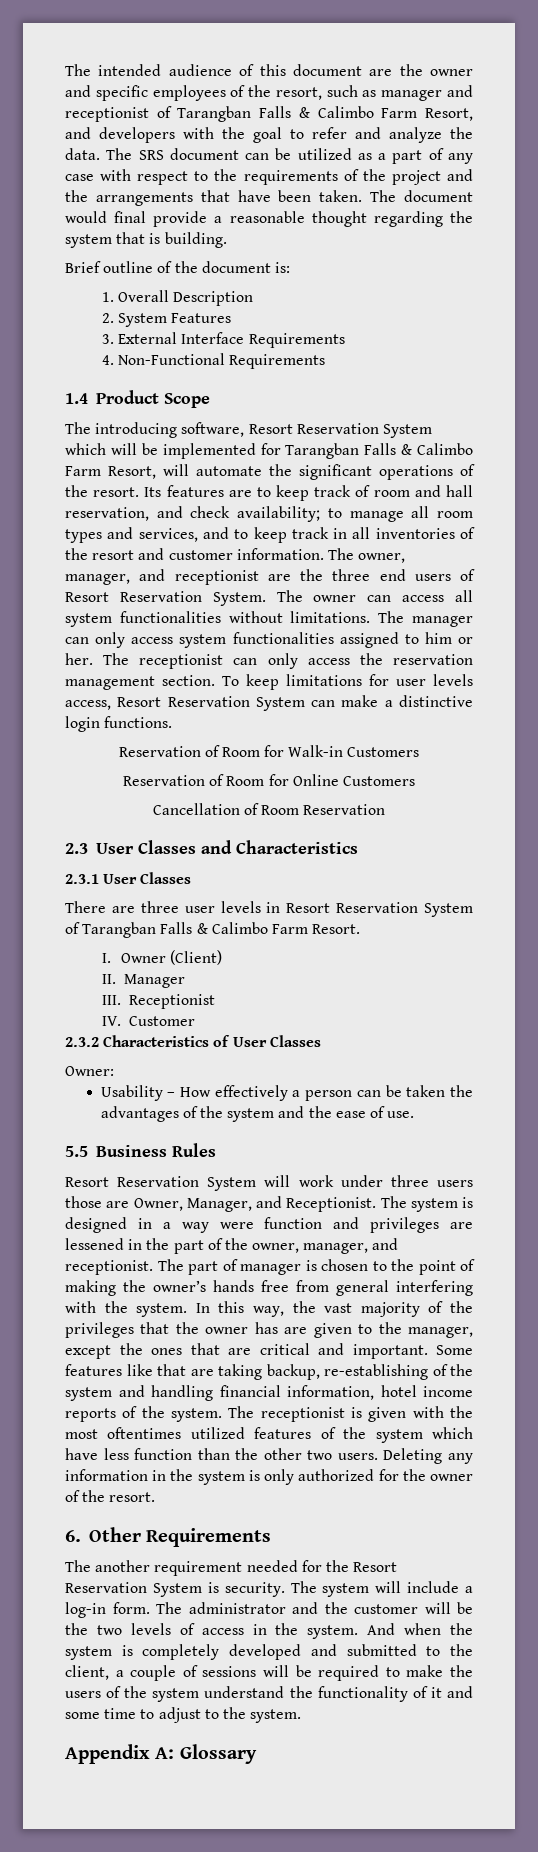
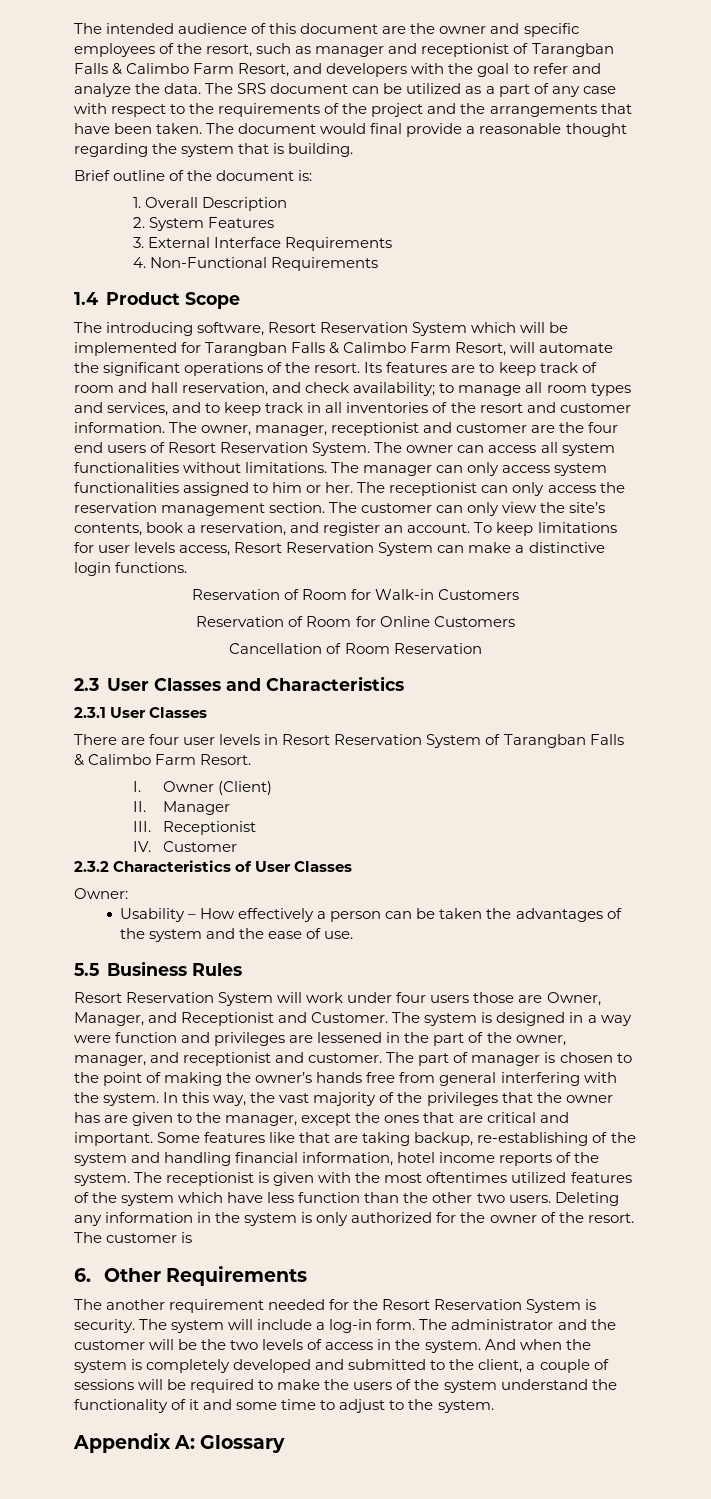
[139,569,371,585] and receptionist are the three -> [331,422,619,436] receptionist and customer are the four
(215, 680) none -> [329,502,606,516] [74,522,471,536] The customer can only view the site’s contents, book a reservation, and register an account.
[140,901,179,913] three -> [149,734,180,745] four
[390,1175,429,1187] three -> [396,992,427,1003] four
[286,1197,377,1212] Receptionist. -> [181,1012,389,1026] Receptionist and Customer.
[65,1260,153,1275] receptionist. -> [183,1052,383,1066] receptionist and customer.
(156, 1497) none -> [74,1232,193,1243] The customer is

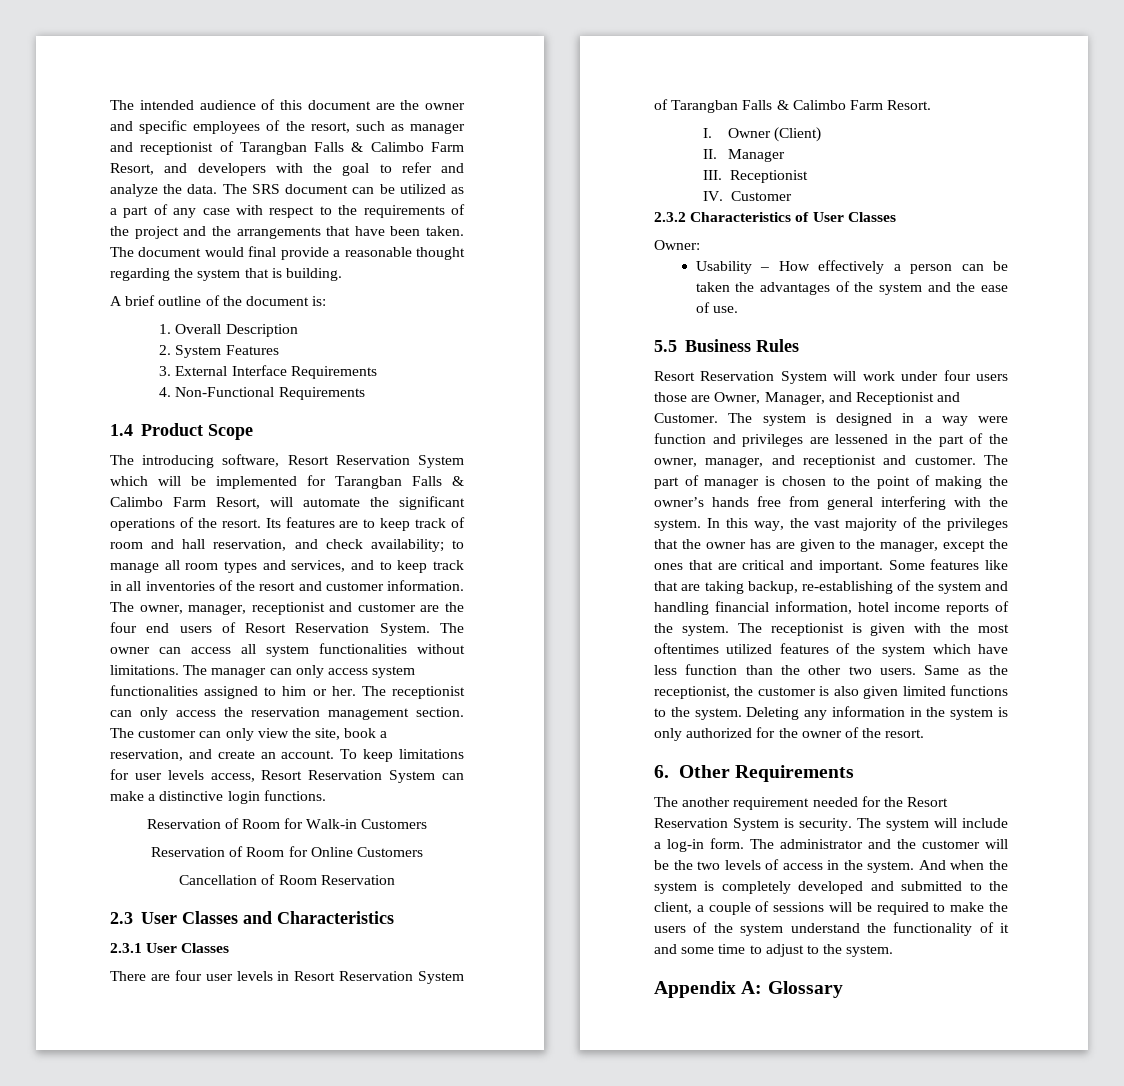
[74,170,110,181] Brief -> [110,295,156,306] A brief
[569,502,606,513] [74,523,142,536] site’s contents, -> [315,728,341,740] site,
[323,522,381,536] register -> [217,750,255,759] create
(551, 1199) none -> [924,665,1008,675] [654,685,1008,699] [654,707,742,720] Same as the receptionist, the customer is also given limited functions to the system.
[74,1232,193,1243] The customer is -> (925, 733) none

